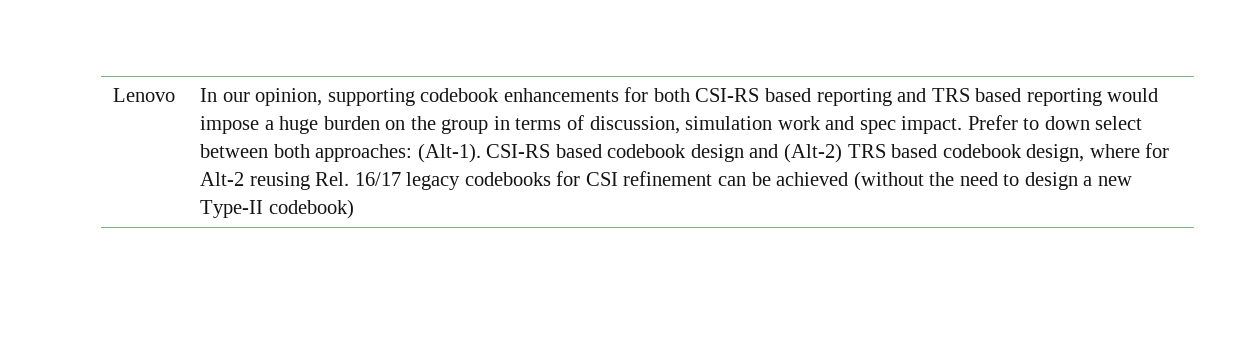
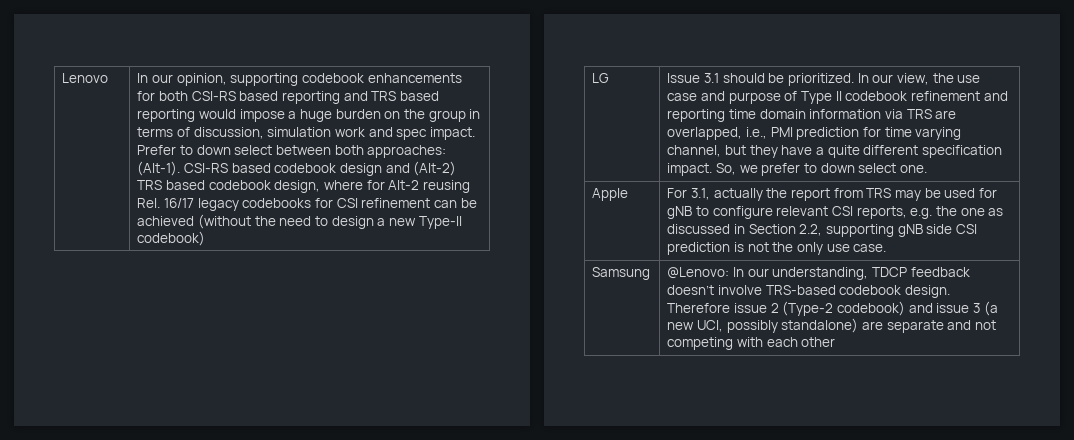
(354, 209) none -> [592,73,610,83] [667,73,981,86] [667,91,1008,104] [667,109,957,122] [667,127,962,140] [667,145,1002,158] [667,163,927,176] [592,188,629,201] [667,188,997,201] [667,206,1004,219] [667,224,977,237] [667,242,887,255] [592,267,651,280] [667,267,970,280] [667,285,950,298] [667,301,998,316] [667,318,996,333] [667,337,836,350] // LG | Issue 3.1 should be prioritized. In our view, the use case and purpose of Type II codebook refinement and reporting time domain information via TRS are overlapped, i.e., PMI prediction for time varying channel, but they have a quite different specification impact. So, we prefer to down select one. // Apple | For 3.1, actually the report from TRS may be used for gNB to configure relevant CSI reports, e.g. the one as discussed in Section 2.2, supporting gNB side CSI prediction is not the only use case. // Samsung | @Lenovo: In our understanding, TDCP feedback doesn’t involve TRS-based codebook design. Therefore issue 2 (Type-2 codebook) and issue 3 (a new UCI, possibly standalone) are separate and not competing with each other

